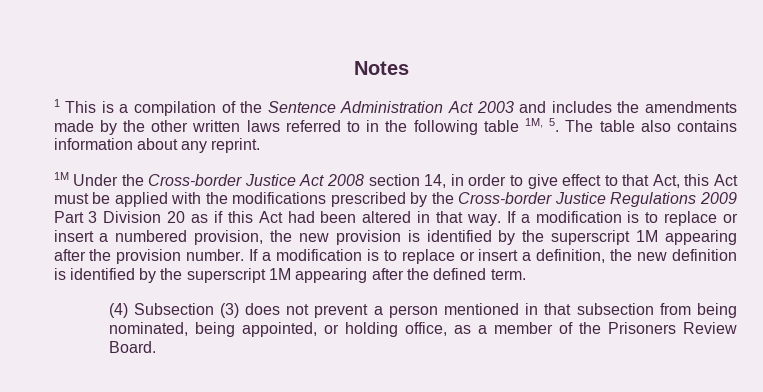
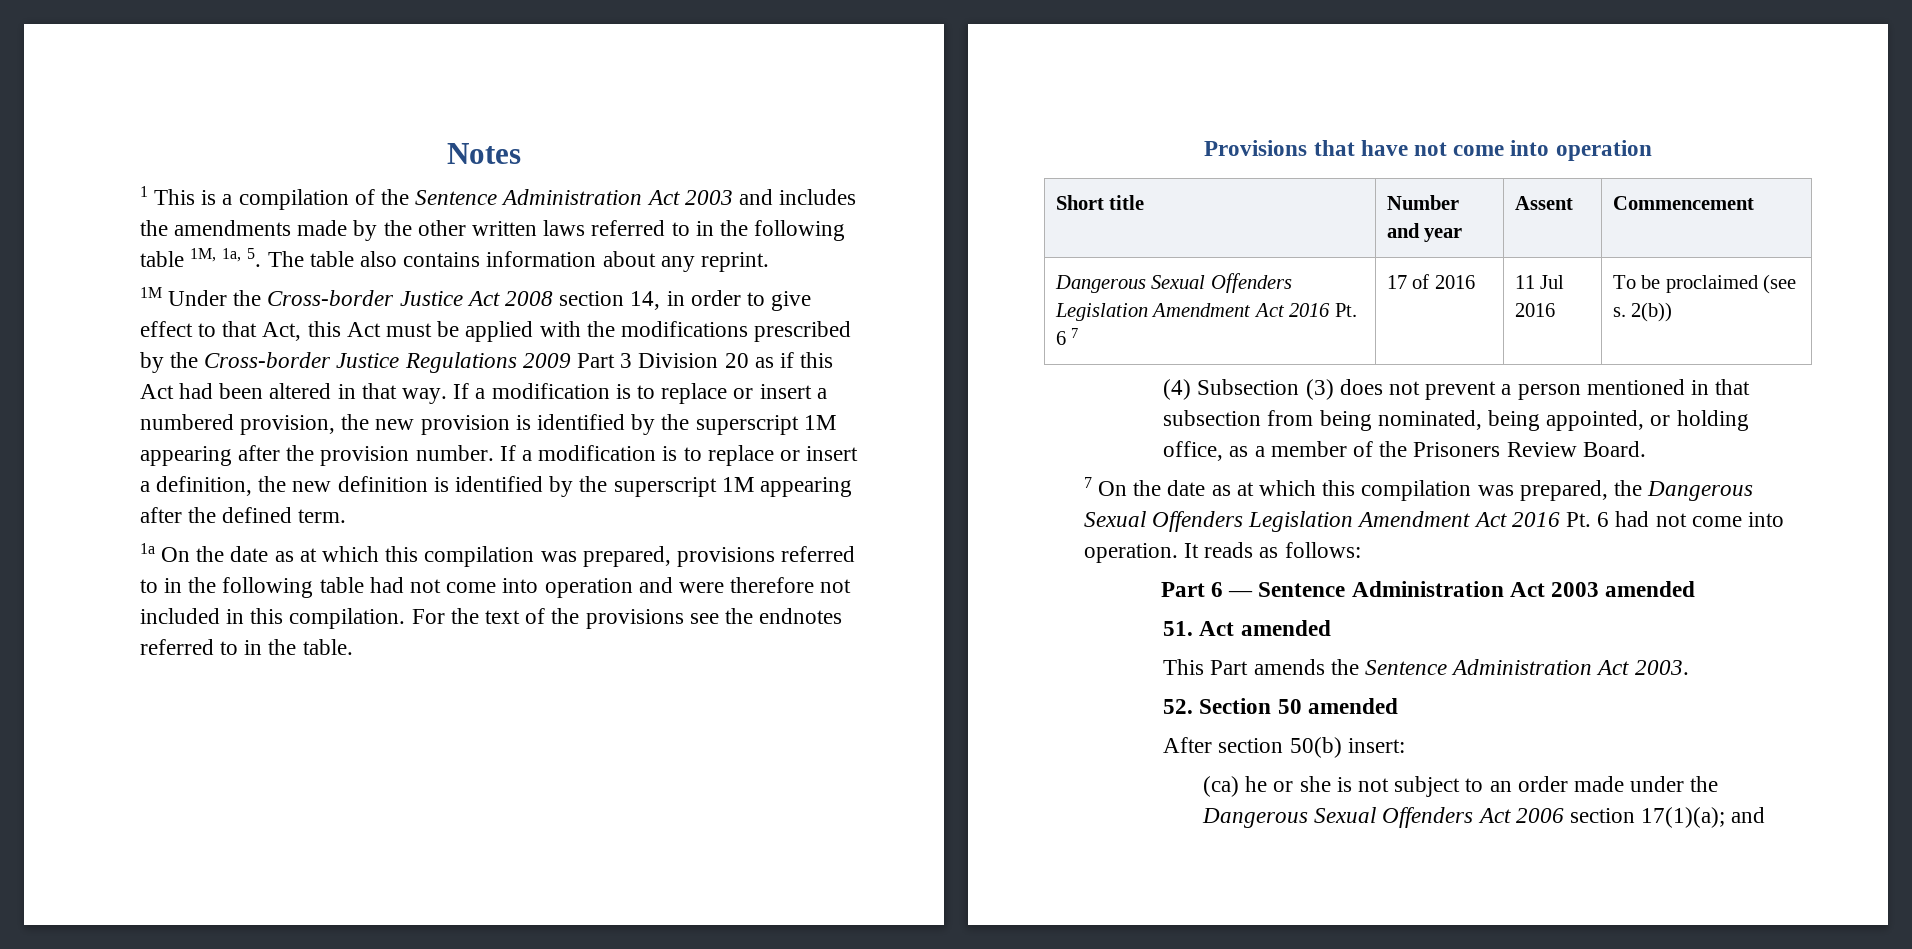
(543, 123) none -> [222,248,242,262] 1a,
(526, 274) none -> [139,543,856,567] [139,577,852,598] [139,608,843,629] [139,639,353,655] [1204,140,1652,161] [1055,195,1145,210] [1386,195,1459,210] [1386,223,1463,242] [1514,196,1573,210] [1612,196,1754,210] [1054,273,1292,293] [1054,303,1357,321] [1055,328,1079,345] [1386,274,1475,289] [1514,275,1565,289] [1514,303,1555,317] [1612,274,1797,294] [1612,302,1673,322] // 1a On the date as at which this compilation was prepared, provisions referred to in the following table had not come into operation and were therefore not included in this compilation. For the text of the provisions see the endnotes referred to in the table. // Provisions that have not come into operation // Short title | Number and year | Assent | Commencement // Dangerous Sexual Offenders Legislation Amendment Act 2016 Pt. 6 7 | 17 of 2016 | 11 Jul 2016 | To be proclaimed (see s. 2(b))
(156, 347) none -> [1083,477,1754,501] [1083,511,1785,532] [1083,542,1361,563] [1160,581,1696,597] [1163,620,1331,636] [1163,659,1689,675] [1163,698,1398,714] [1163,737,1405,758] [1202,776,1719,797] [1201,807,1766,828] // 7 On the date as at which this compilation was prepared, the Dangerous Sexual Offenders Legislation Amendment Act 2016 Pt. 6 had not come into operation. It reads as follows: // Part 6 — Sentence Administration Act 2003 amended // 51. Act amended // This Part amends the Sentence Administration Act 2003. // 52. Section 50 amended // After section 50(b) insert: // (ca) he or she is not subject to an order made under the Dangerous Sexual Offenders Act 2006 section 17(1)(a); and

